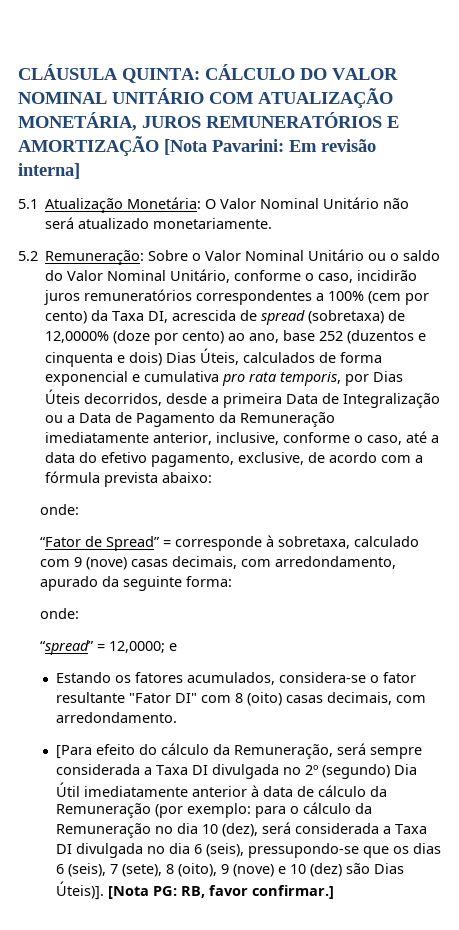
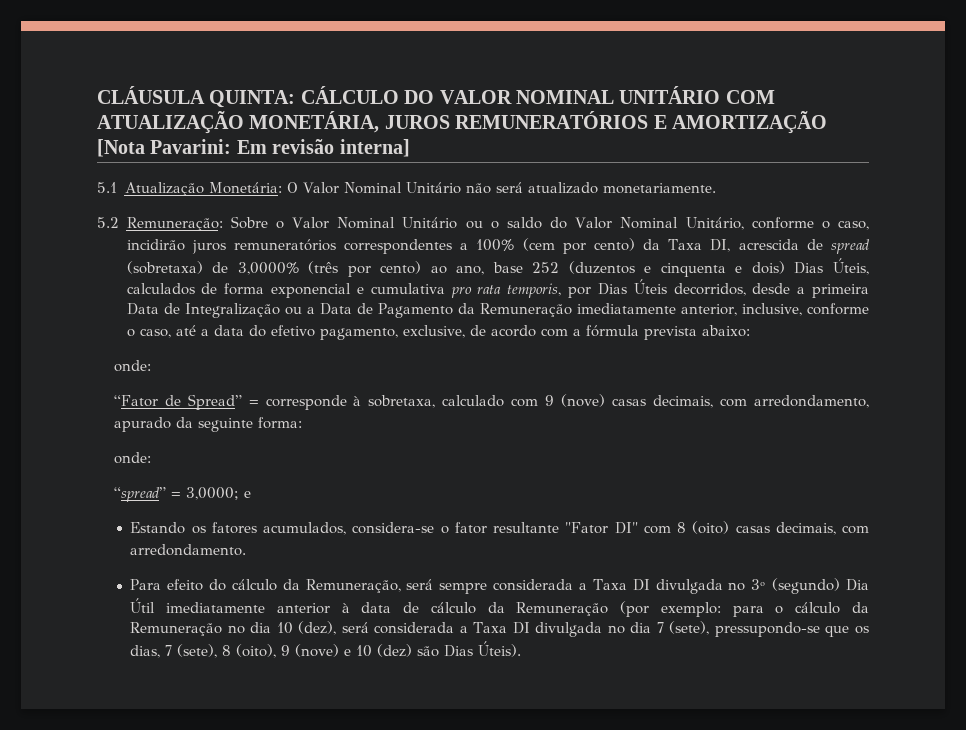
[45,330,151,344] 12,0000% (doze -> [237,261,339,275] 3,0000% (três
[109,641,166,653] 12,0000; -> [185,487,239,500] 3,0000;
[55,745,92,759] [Para -> [130,579,162,590] Para
[304,765,318,775] 2º -> [751,579,767,590] 3º
[193,843,244,857] 6 (seis), -> [656,621,710,635] 7 (sete),
[412,843,441,854] [55,863,106,877] dias 6 (seis), -> [130,645,161,658] dias,
[55,881,334,900] Úteis)]. [Nota PG: RB, favor confirmar.] -> [478,641,522,657] Úteis).

